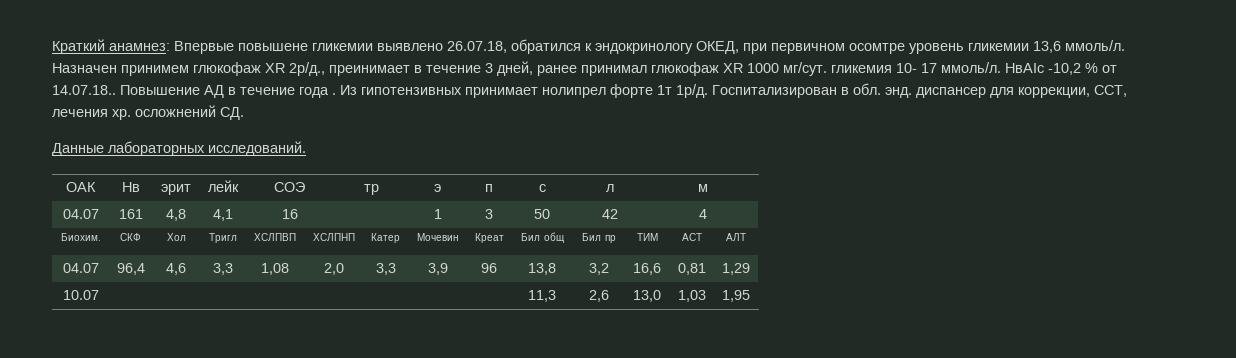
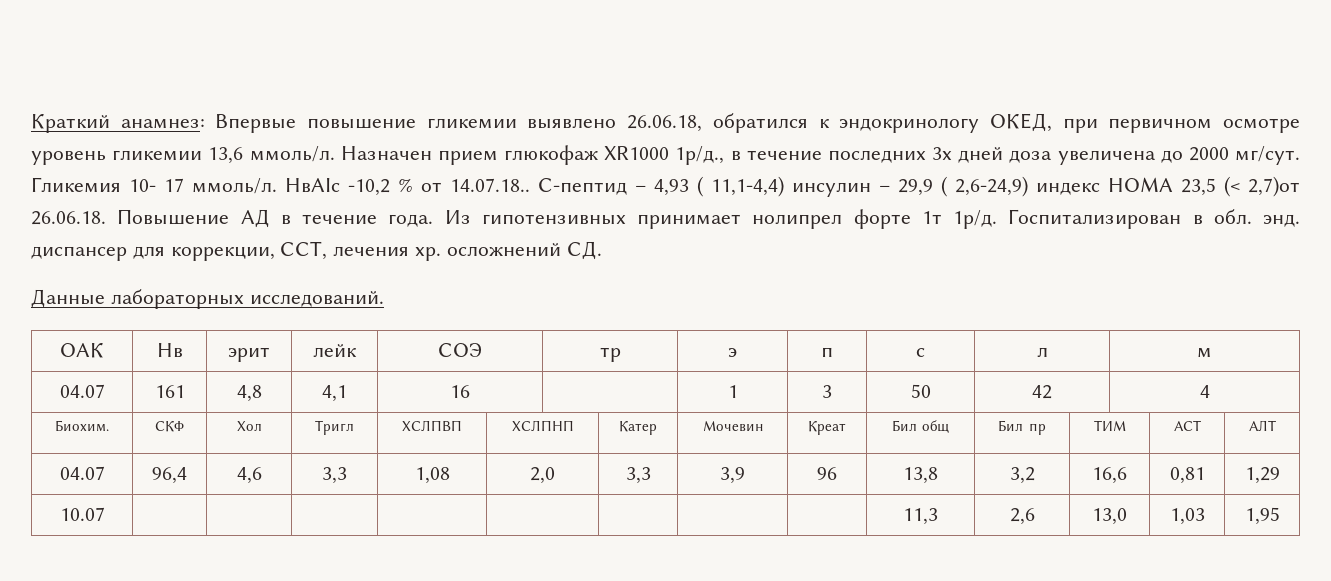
[238,43,308,51] повышене -> [307,118,417,129] повышение
[447,41,507,53] 26.07.18, -> [627,115,703,132] 26.06.18,
[849,43,905,54] осомтре -> [1223,118,1300,133] осмотре
[121,61,892,76] принимем глюкофаж XR 2р/д., преинимает в течение 3 дней, ранее принимал глюкофаж XR 1000 мг/сут. гликемия -> [437,145,1300,165] [31,177,121,193] прием глюкофаж XR1000 1р/д., в течение последних 3х дней доза увеличена до 2000 мг/сут. Гликемия
(116, 90) none -> [538,176,1300,197] [31,211,106,225] С-пептид – 4,93 ( 11,1-4,4) инсулин – 29,9 ( 2,6-24,9) индекс НОМА 23,5 (< 2,7)от 26.06.18.
[299,87,336,98] года . -> [388,214,434,227] года.

